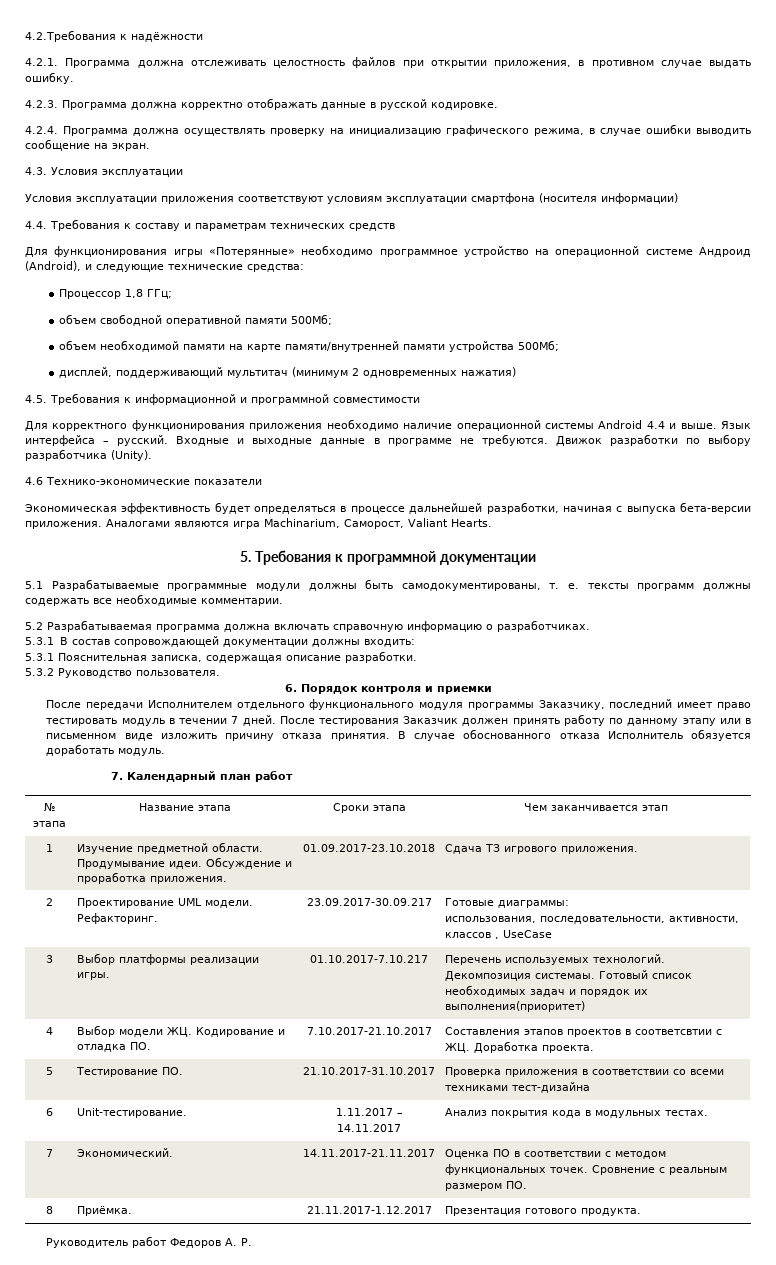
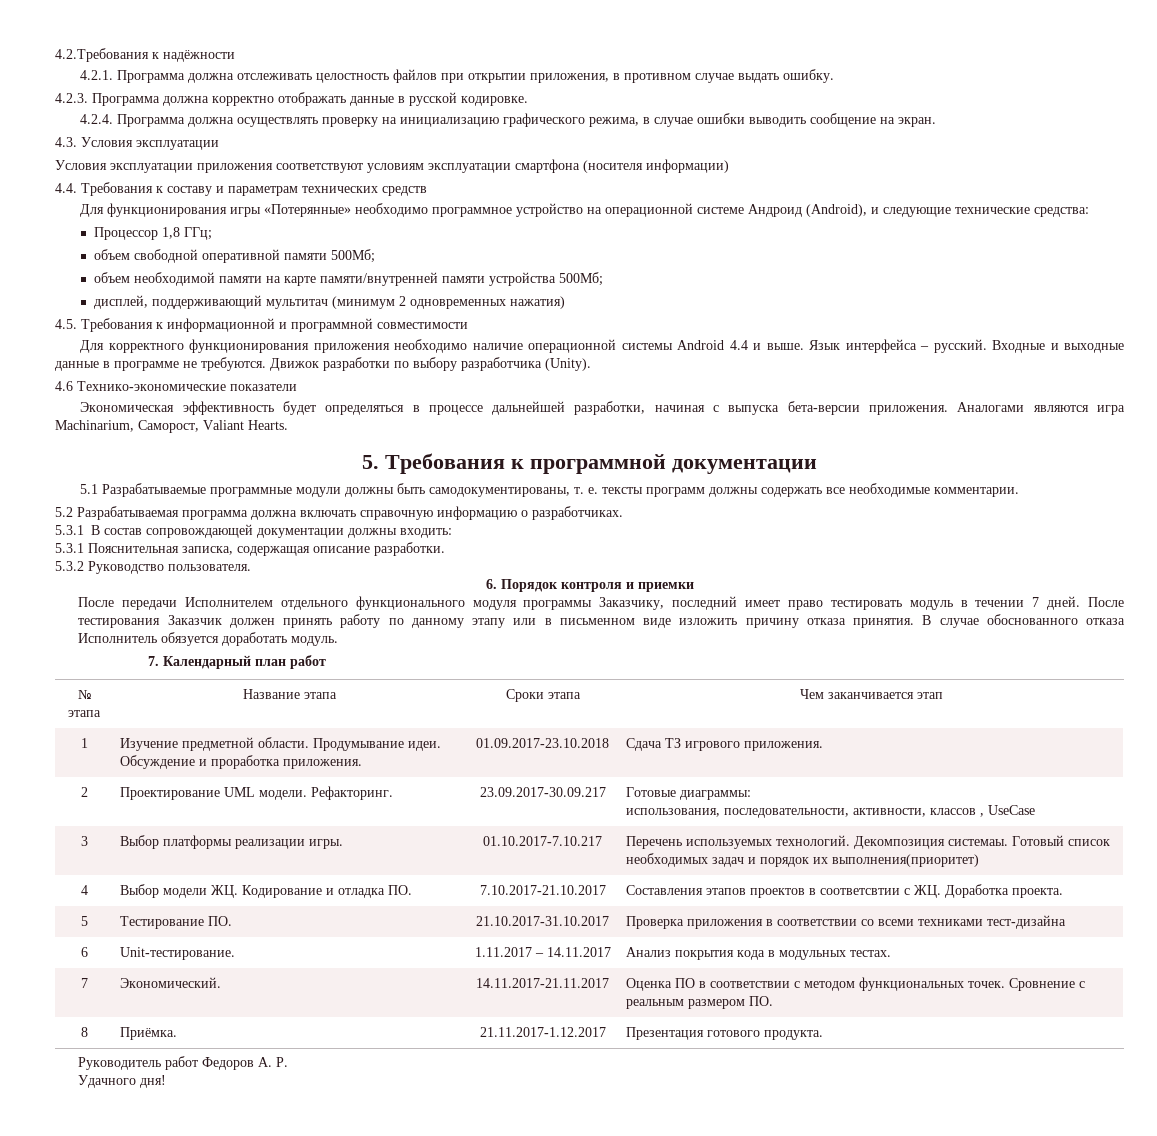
(253, 1242) none -> [78,1075,167,1088] // Удачного дня!

